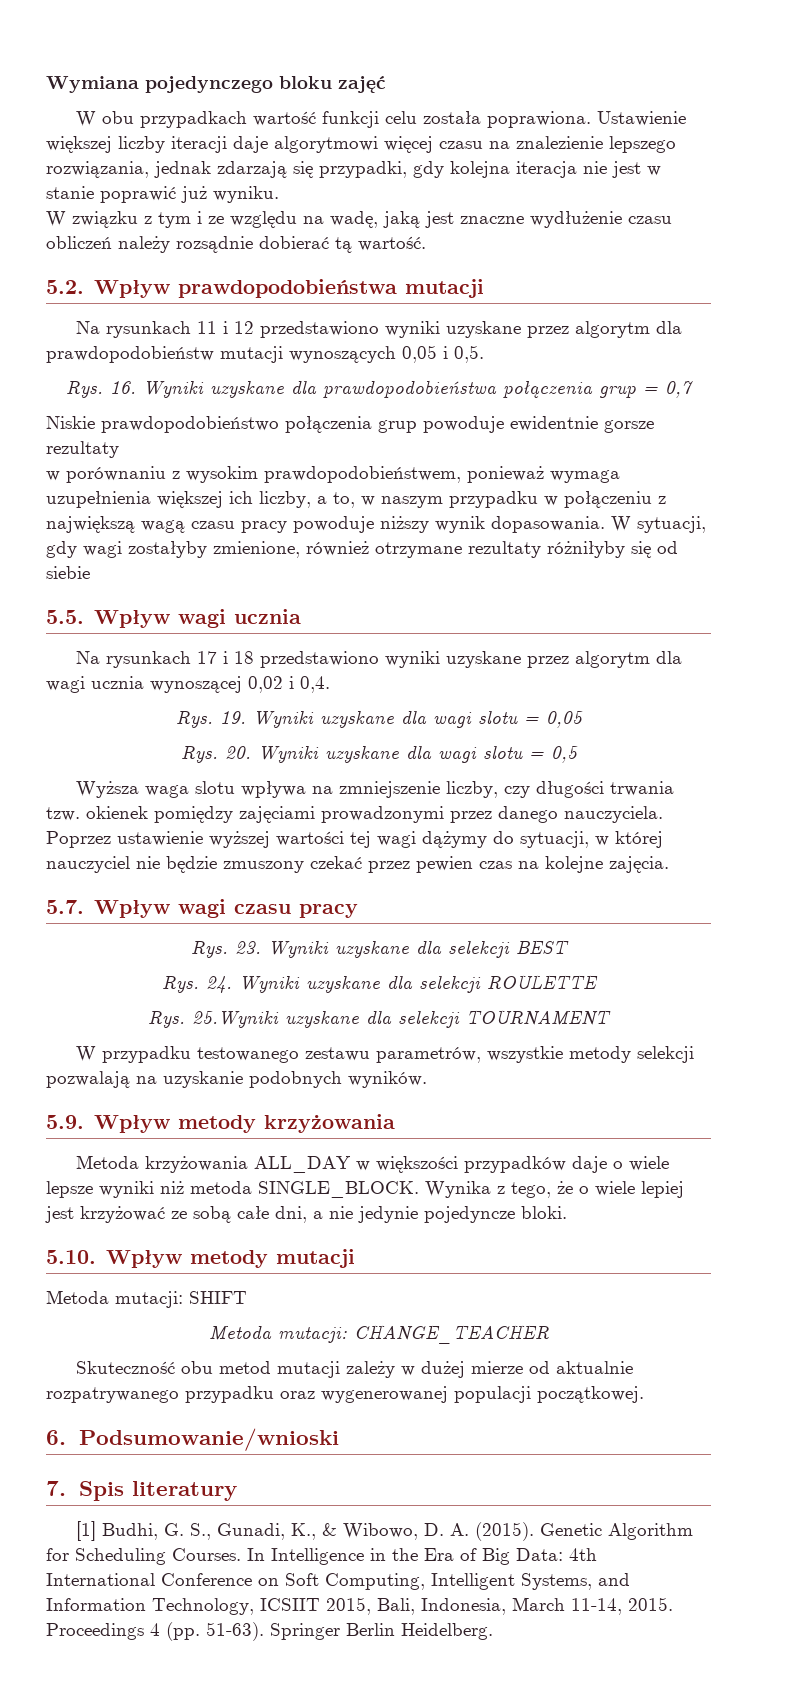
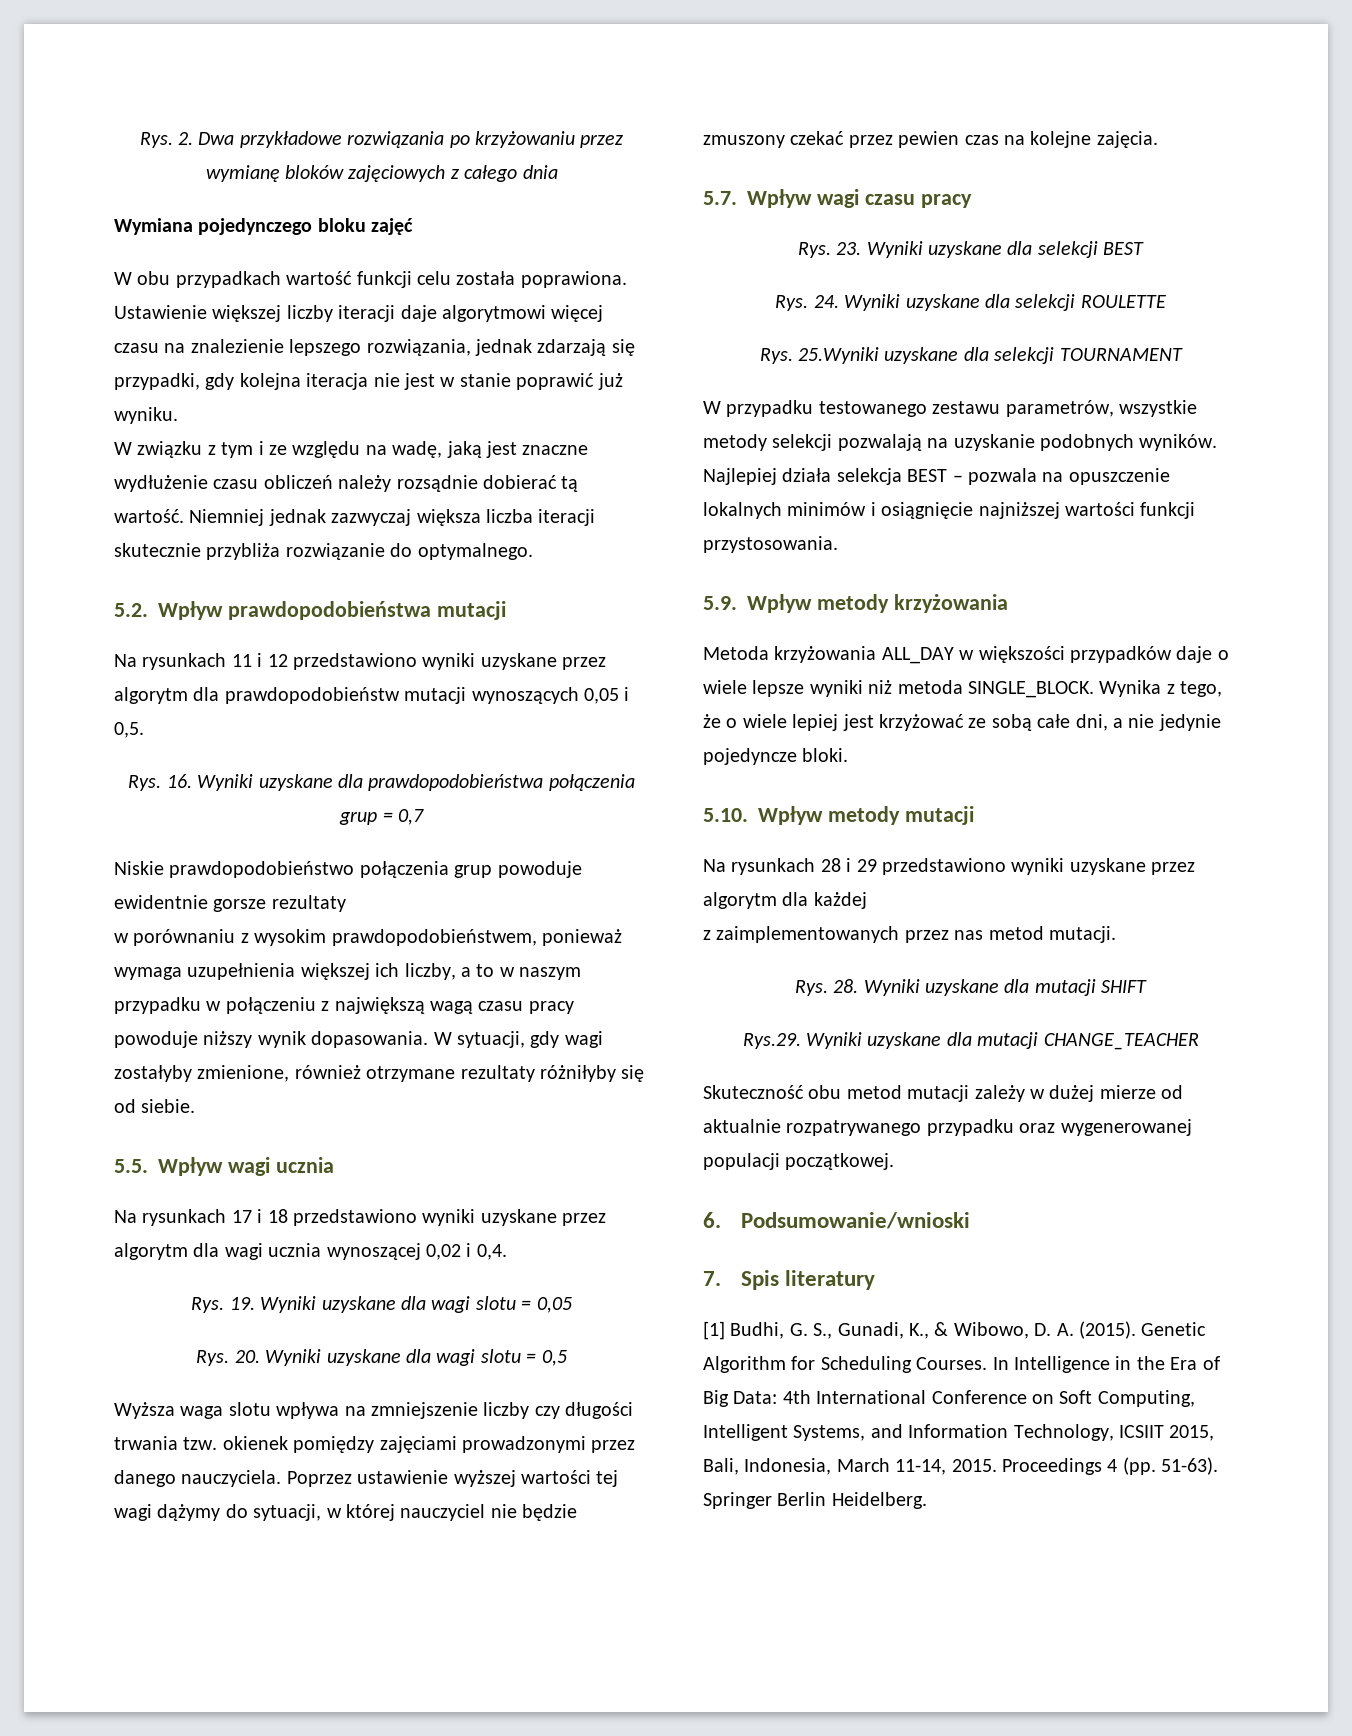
(46, 84) none -> [139,131,624,148] [205,165,558,182] Rys. 2. Dwa przykładowe rozwiązania po krzyżowaniu przez wymianę bloków zajęciowych z całego dnia //
(426, 243) none -> [189,509,596,526] [114,543,533,560] Niemniej jednak zazwyczaj większa liczba iteracji skutecznie przybliża rozwiązanie do optymalnego.
[333,492,355,508] to, -> [476,964,495,977] to
[46,566,90,579] siebie -> [141,1099,196,1113] siebie.
[446,781,499,798] liczby, -> [483,1402,530,1419] liczby
(427, 1079) none -> [703,468,1170,485] [703,502,1196,519] [703,536,838,553] Najlepiej działa selekcja BEST – pozwala na opuszczenie lokalnych minimów i osiągnięcie najniższej wartości funkcji przystosowania.
[46,1290,247,1308] [208,1325,347,1343] Metoda mutacji: SHIFT // Metoda mutacji: -> [703,858,1196,875] [703,892,867,909] [703,926,1116,943] [794,979,1148,996] [742,1032,1039,1049] Na rysunkach 28 i 29 przedstawiono wyniki uzyskane przez algorytm dla każdej // z zaimplementowanych przez nas metod mutacji. // Rys. 28. Wyniki uzyskane dla mutacji SHIFT // Rys.29. Wyniki uzyskane dla mutacji

